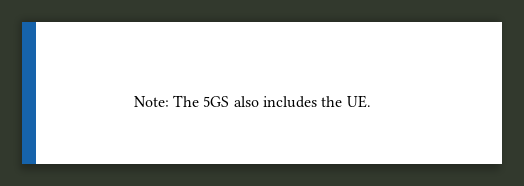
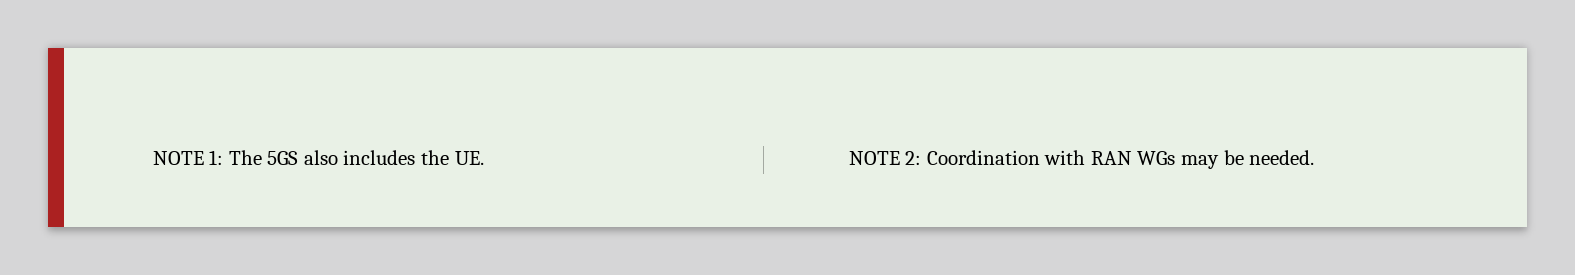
[133,96,169,107] Note: -> [152,150,224,165] NOTE 1:
(371, 101) none -> [848,150,1315,169] // NOTE 2: Coordination with RAN WGs may be needed.

